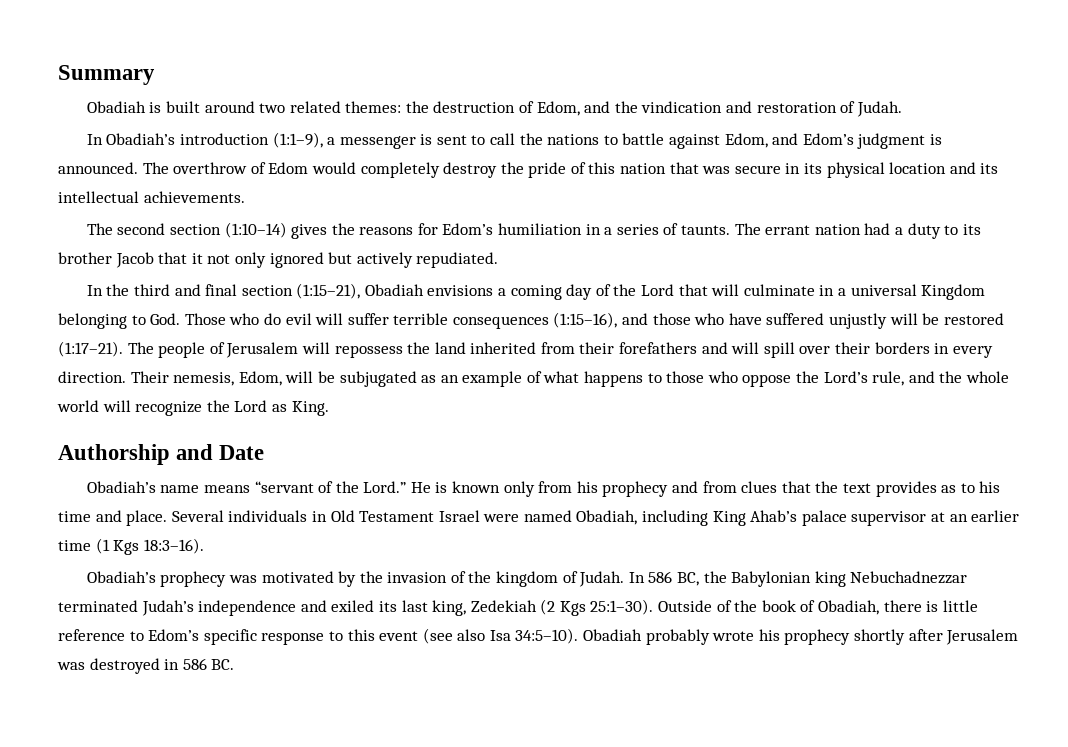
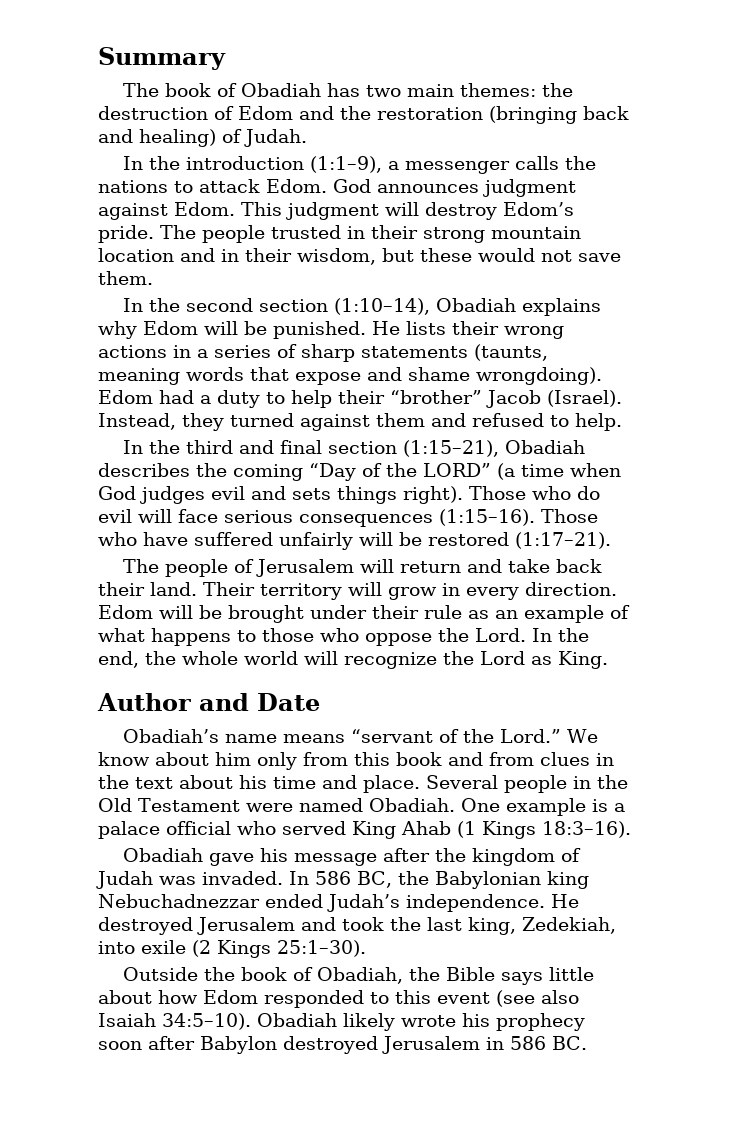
[86,101,341,113] Obadiah is built around two related -> [123,83,455,97] The book of Obadiah has two main
[536,101,837,116] Edom, and the vindication and restoration -> [238,106,629,124] [98,129,216,147] Edom and the restoration (bringing back and healing)
[106,133,176,145] Obadiah’s -> [149,156,181,170] the
[420,133,942,149] [58,162,999,178] [58,191,245,203] [86,222,981,239] [58,252,499,268] is sent to call the nations to battle against Edom, and Edom’s judgment is announced. The overthrow of Edom would completely destroy the pride of this nation that was secure in its physical location and its intellectual achievements. // The second section (1:10–14) gives the reasons for Edom’s humiliation in a series of taunts. The errant nation had a duty to its brother Jacob that it not only ignored but actively repudiated. -> [515,156,597,170] [98,179,576,197] [98,202,574,220] [98,225,581,243] [98,248,621,265] [98,271,153,285] [123,298,602,316] [98,321,564,339] [98,344,548,362] [98,367,602,385] [98,390,622,408] [98,413,622,431] calls the nations to attack Edom. God announces judgment against Edom. This judgment will destroy Edom’s pride. The people trusted in their strong mountain location and in their wisdom, but these would not save them. // In the second section (1:10–14), Obadiah explains why Edom will be punished. He lists their wrong actions in a series of sharp statements (taunts, meaning words that expose and shame wrongdoing). Edom had a duty to help their “brother” Jacob (Israel). Instead, they turned against them and refused to help.
[427,284,986,300] [58,313,181,329] envisions a coming day of the Lord that will culminate in a universal Kingdom belonging to God. -> [98,463,621,481] [98,486,463,504] describes the coming “Day of the LORD” (a time when God judges evil and sets things right).
[347,312,691,329] suffer terrible consequences (1:15–16), and those -> [178,509,598,527] face serious consequences (1:15–16). Those
[829,313,888,329] unjustly -> [279,532,353,550] unfairly
(123, 349) none -> (611, 540) //
[334,342,993,358] [58,371,417,387] repossess the land inherited from their forefathers and will spill over their borders in every direction. Their nemesis, Edom, will be subjugated -> [400,559,603,573] [98,582,617,600] [98,605,462,623] return and take back their land. Their territory will grow in every direction. Edom will be brought under their rule
[823,371,935,386] Lord’s rule, and -> [475,628,589,642] [98,651,139,668] Lord. In the end,
[58,444,170,465] Authorship -> [97,693,191,711] Author
[410,481,669,497] He is known only from his prophecy -> [567,729,599,743] [98,752,442,770] We know about him only from this book
[781,481,811,493] that -> [596,753,614,766] in
[875,481,975,497] provides as to -> [179,775,233,789] about
[228,510,327,522] individuals in -> [504,775,628,793] people in the
[438,510,480,522] Israel -> (240, 805) none
[576,510,1020,526] [58,538,204,555] [86,571,625,587] Obadiah, including King Ahab’s palace supervisor at an earlier time (1 Kgs 18:3–16). // Obadiah’s prophecy was motivated by the invasion of the kingdom of Judah. -> [368,798,625,816] [98,821,631,839] [123,848,582,866] [96,871,283,889] Obadiah. One example is a palace official who served King Ahab (1 Kings 18:3–16). // Obadiah gave his message after the kingdom of Judah was invaded.
[58,599,586,616] terminated Judah’s independence and exiled its last king, Zedekiah (2 Kgs -> [265,894,579,912] [98,917,616,935] [98,940,271,958] ended Judah’s independence. He destroyed Jerusalem and took the last king, Zedekiah, into exile (2 Kings
[658,600,732,612] Outside of -> [123,967,199,981] // Outside
[883,600,978,612] [58,629,325,645] there is little reference to Edom’s specific response -> [409,967,595,985] [98,990,364,1008] the Bible says little about how Edom responded
[489,630,511,641] Isa -> [98,1013,156,1027] Isaiah
[645,629,710,645] probably -> [343,1013,395,1031] likely
[854,629,1019,645] [57,658,160,674] shortly after Jerusalem was destroyed -> [98,1036,480,1054] soon after Babylon destroyed Jerusalem

